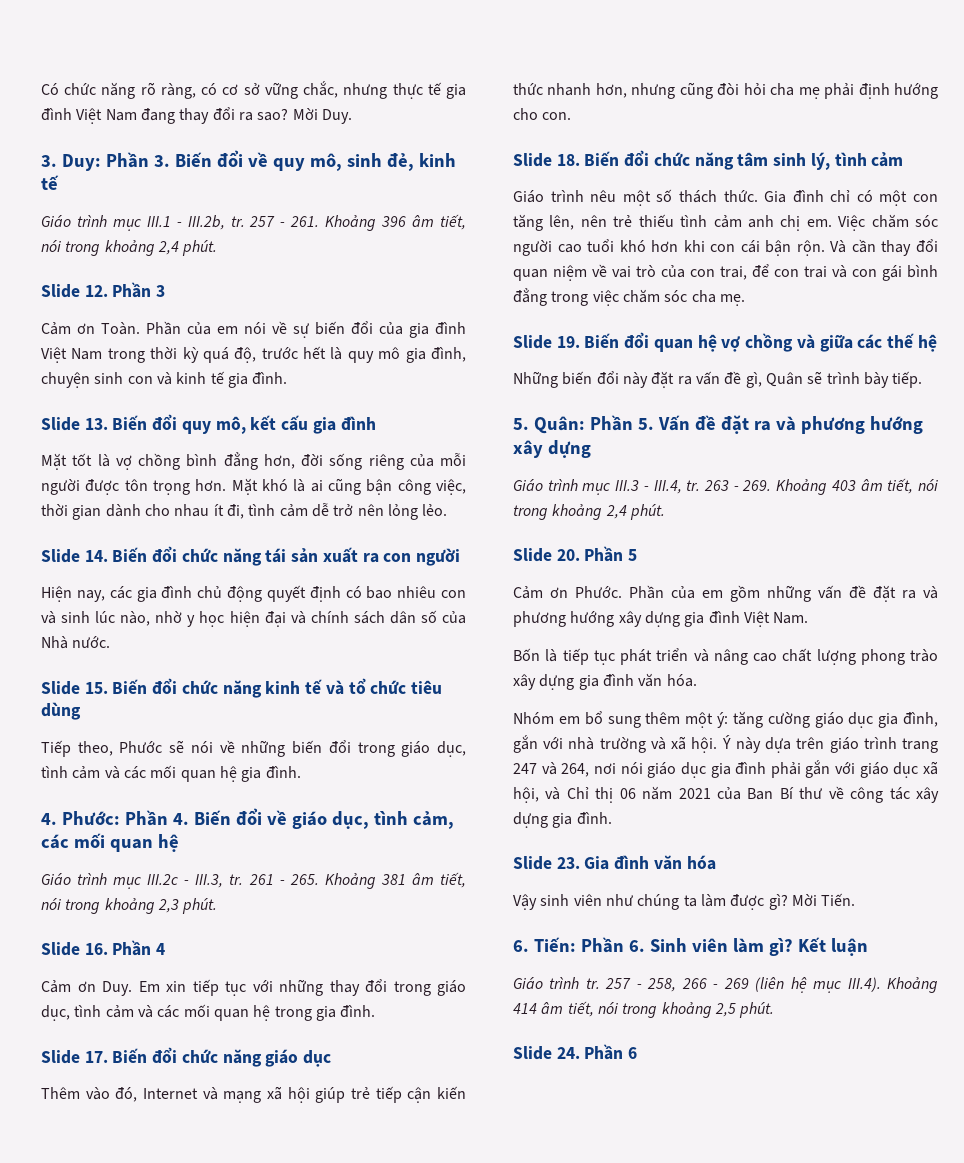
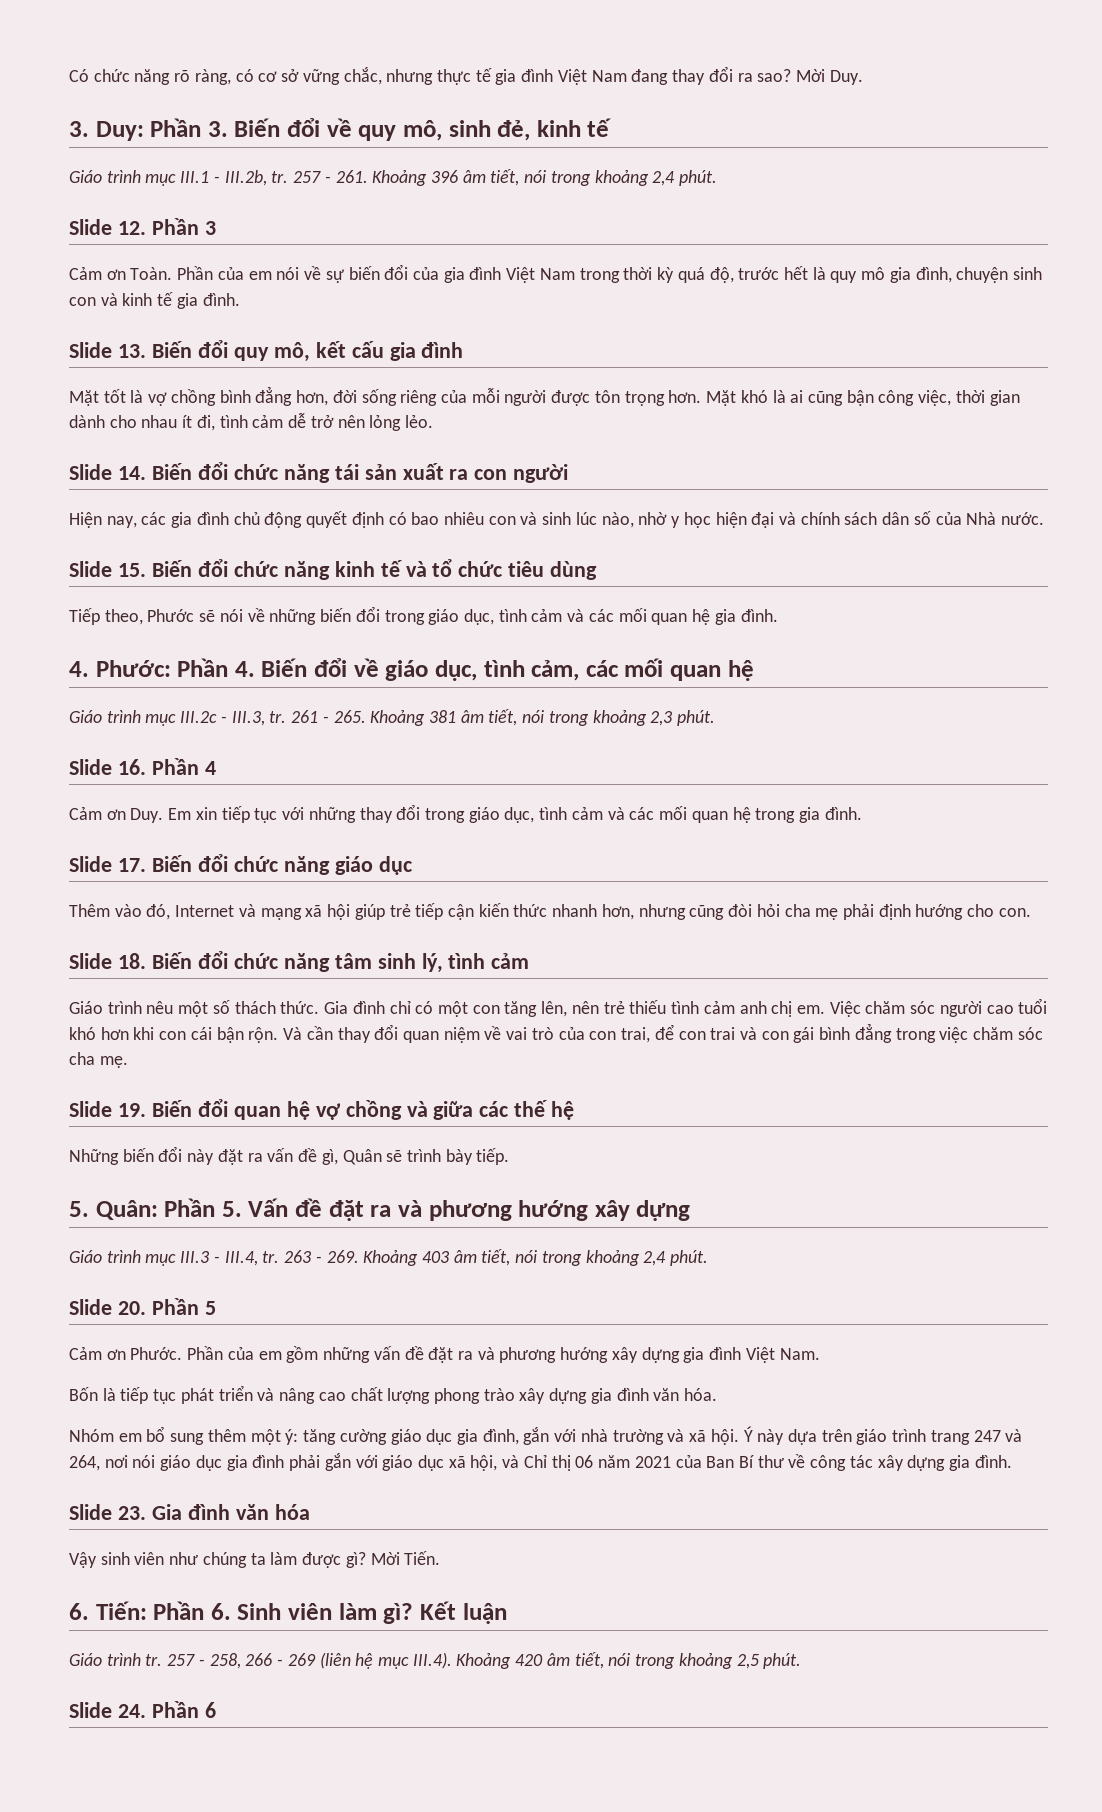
[513,1003,537,1014] 414 -> [515,1654,544,1666] 420

